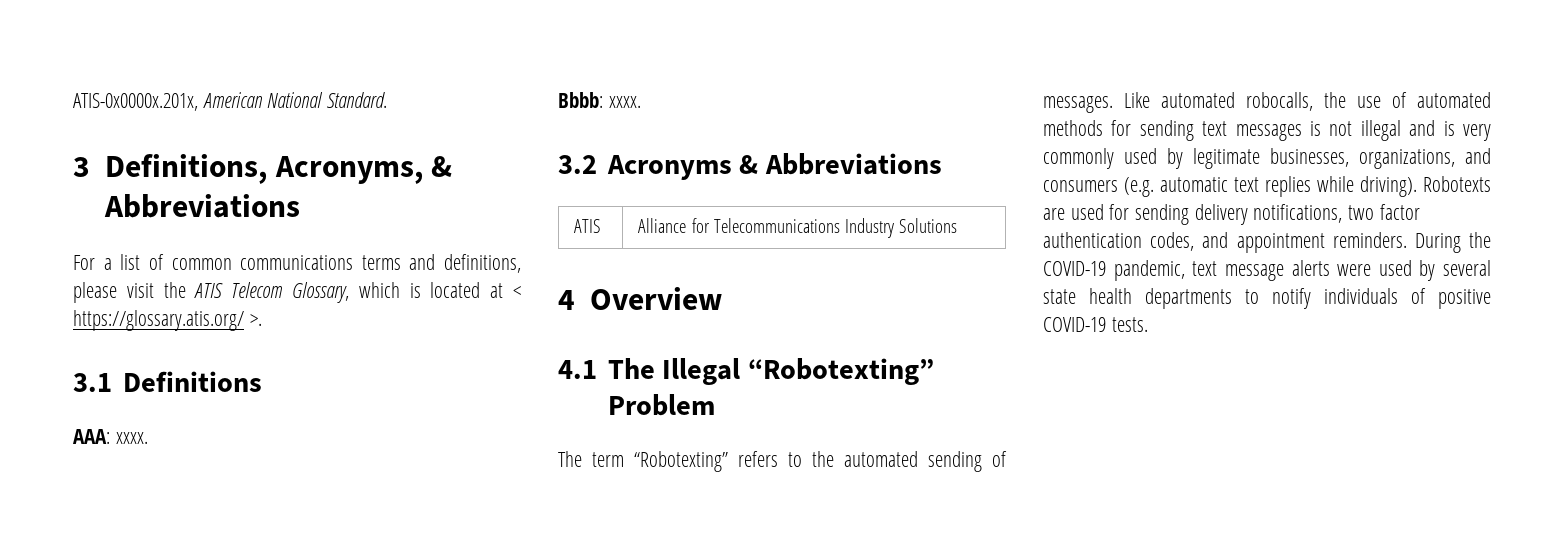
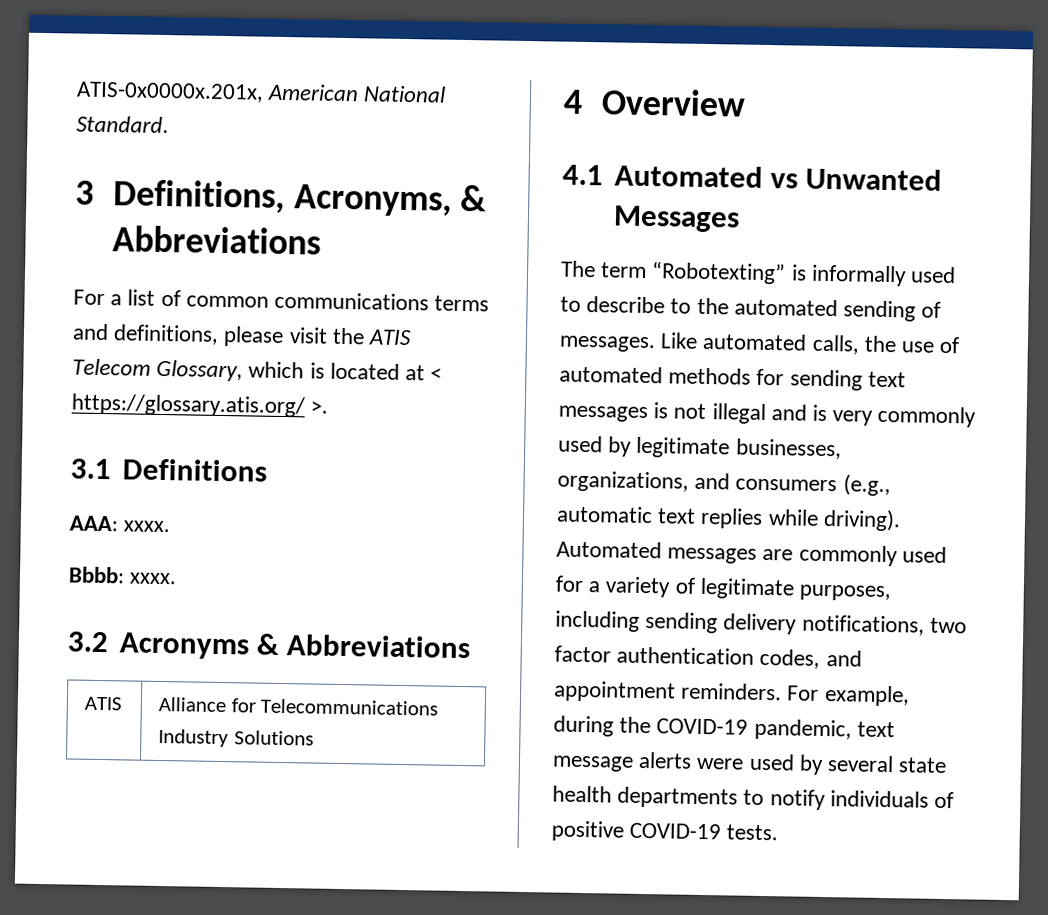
[607,358,934,385] [607,394,715,416] The Illegal “Robotexting” Problem -> [613,164,943,191] [612,205,740,233] Automated vs Unwanted Messages
[738,451,778,467] refers -> [790,264,957,287] [560,296,666,314] is informally used to describe
[1246,92,1313,111] robocalls, -> [811,334,860,355] calls,
[1124,177,1154,197] (e.g. -> [842,474,891,497] (e.g.,
[1423,176,1491,192] [1043,204,1130,220] Robotexts are used for -> [556,540,947,567] [555,575,892,602] [555,610,640,632] Automated messages are commonly used for a variety of legitimate purposes, including
[1414,233,1461,253] During -> [787,685,910,707] [553,715,614,737] For example, during

